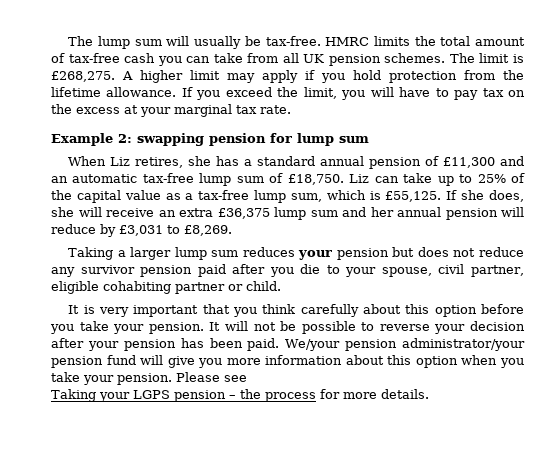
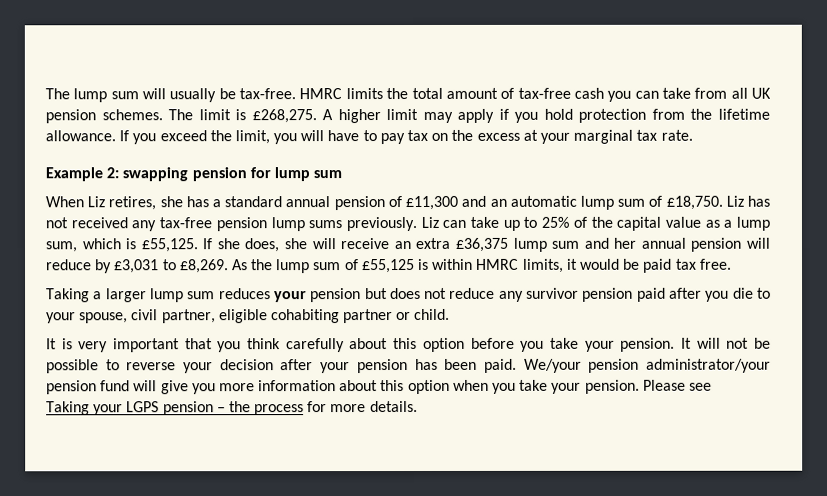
[142,173,194,183] tax-free -> (577, 201) none
(370, 178) none -> [747,195,771,207] [45,216,439,232] has not received any tax-free pension lump sums previously. Liz
[198,190,250,200] tax-free -> (733, 223) none
(232, 230) none -> [231,258,732,274] As the lump sum of £55,125 is within HMRC limits, it would be paid tax free.

